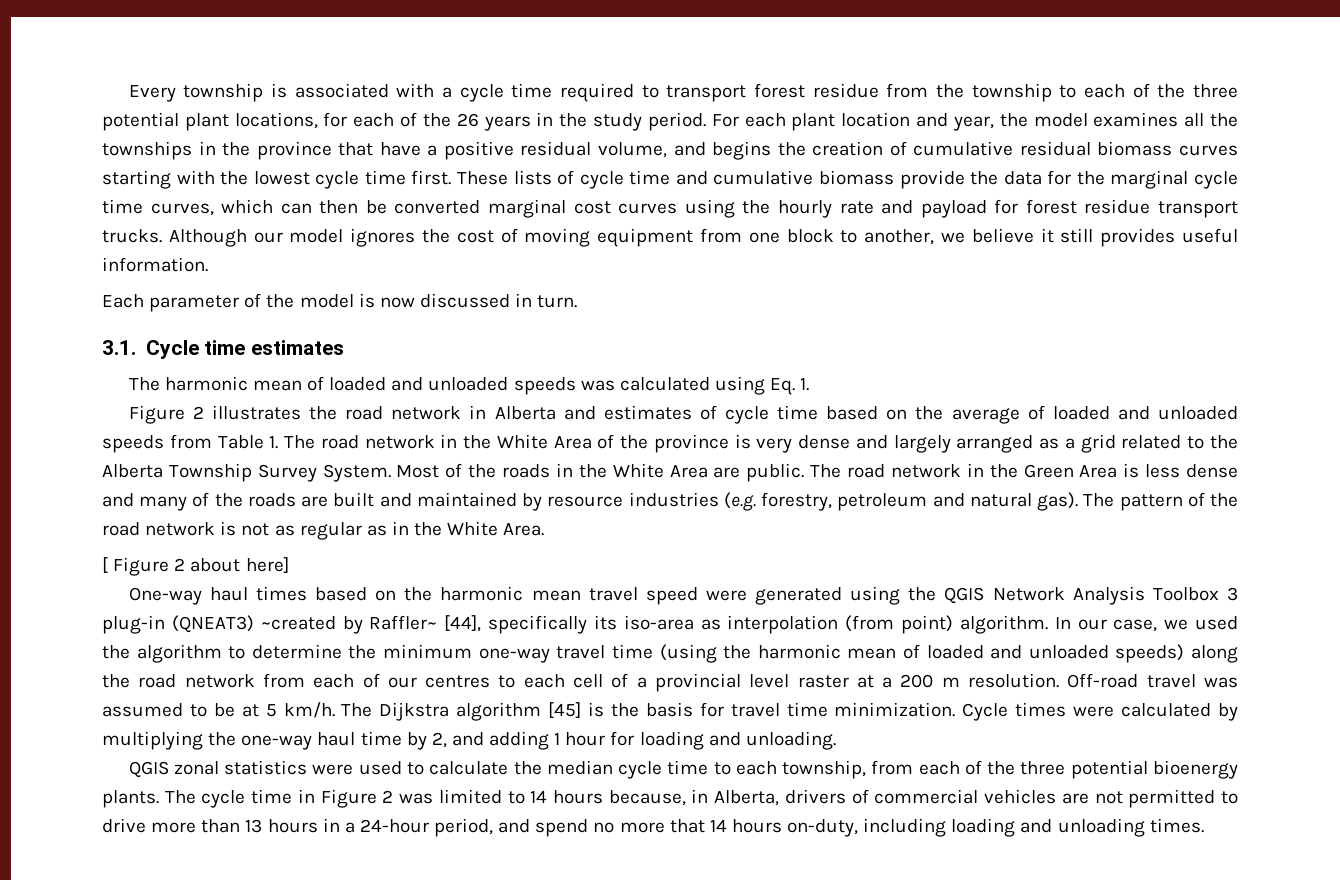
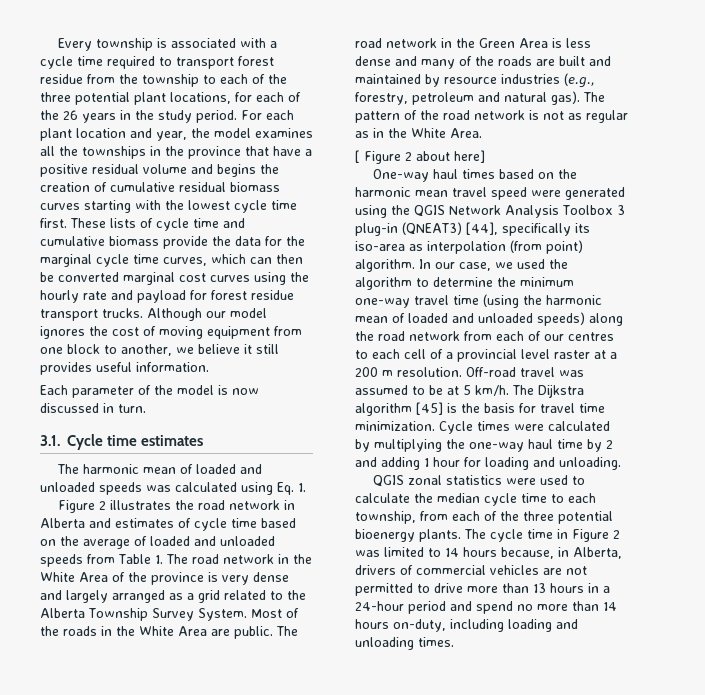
[598,142,667,158] volume, -> [143,164,187,174] volume
[723,492,756,511] (e.g. -> [564,73,595,88] (e.g.,
[260,615,438,634] ~created by Raffler~ -> (462, 228) none
[431,732,447,748] 2, -> [606,440,613,449] 2
[434,818,494,837] period, -> [408,601,446,614] period
[669,819,705,833] that -> [572,601,599,611] than

